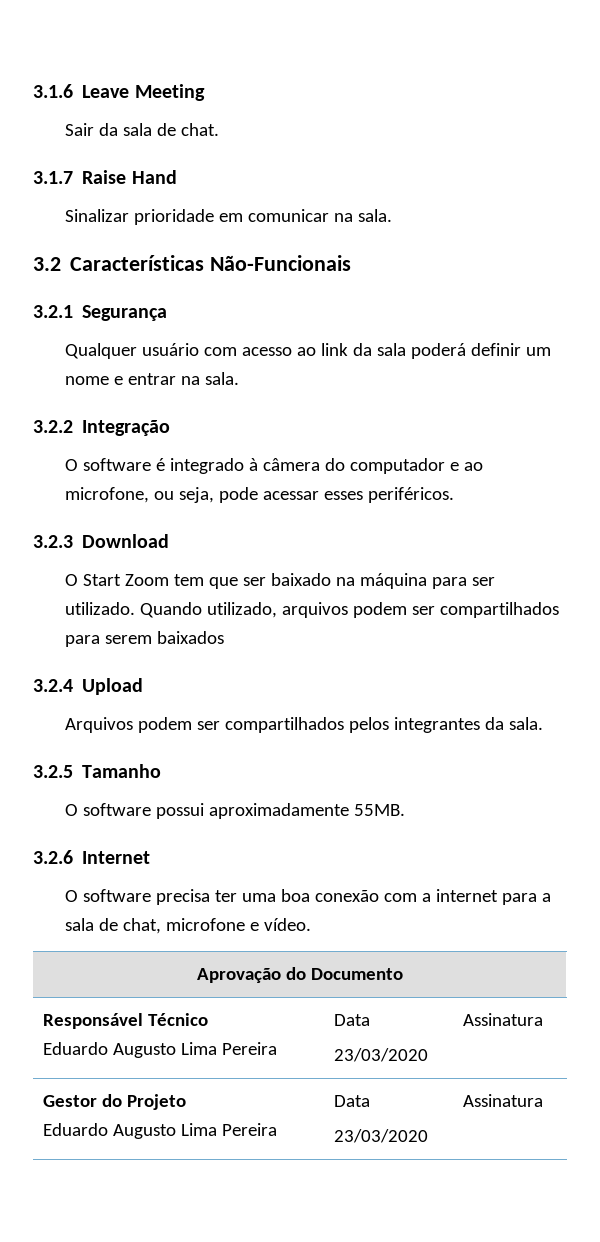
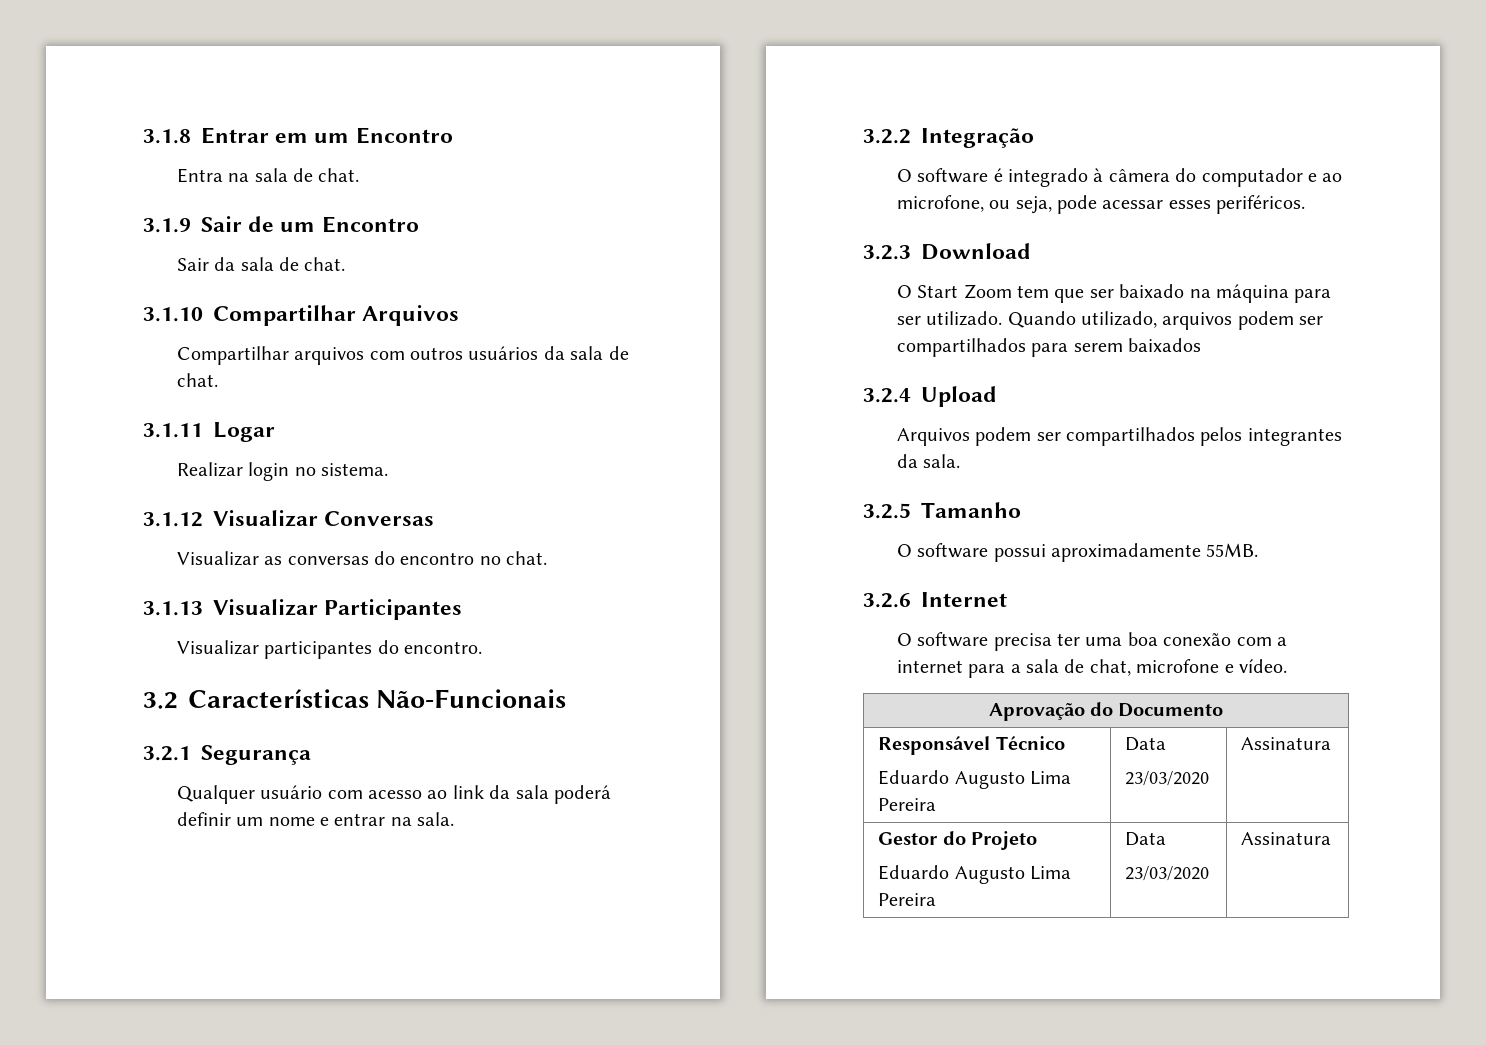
[33,84,205,101] 3.1.6 Leave Meeting -> [143,127,453,144] [176,168,360,183] [143,216,419,233] 3.1.8 Entrar em um Encontro // Entra na sala de chat. // 3.1.9 Sair de um Encontro
[33,170,177,184] [64,209,392,225] 3.1.7 Raise Hand // Sinalizar prioridade em comunicar na sala. -> [143,305,460,326] [176,346,629,365] [176,373,218,387] [143,422,275,442] [176,462,389,481] [143,510,435,527] [176,551,548,566] [143,599,463,620] [176,640,483,659] 3.1.10 Compartilhar Arquivos // Compartilhar arquivos com outros usuários da sala de chat. // 3.1.11 Logar // Realizar login no sistema. // 3.1.12 Visualizar Conversas // Visualizar as conversas do encontro no chat. // 3.1.13 Visualizar Participantes // Visualizar participantes do encontro.

